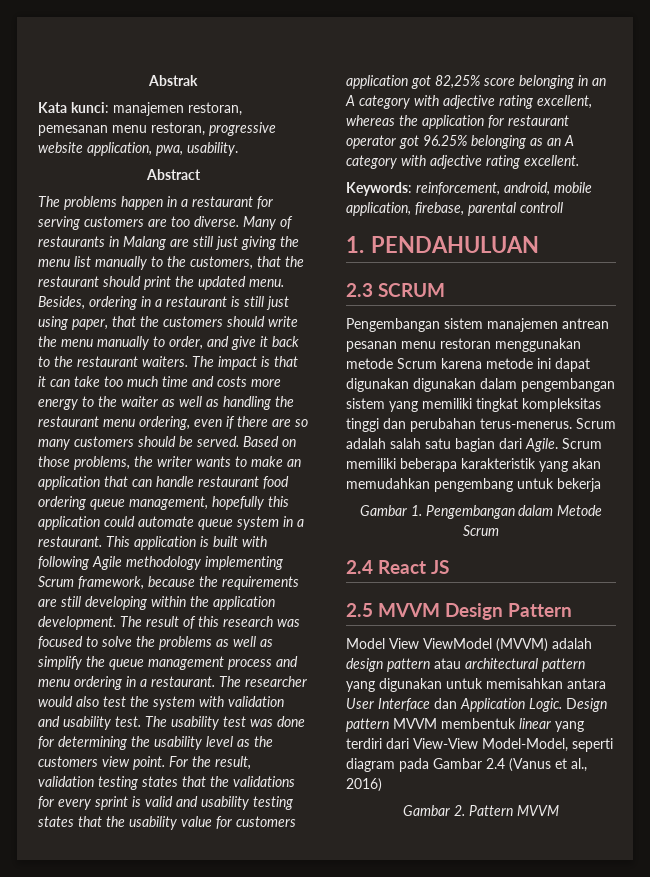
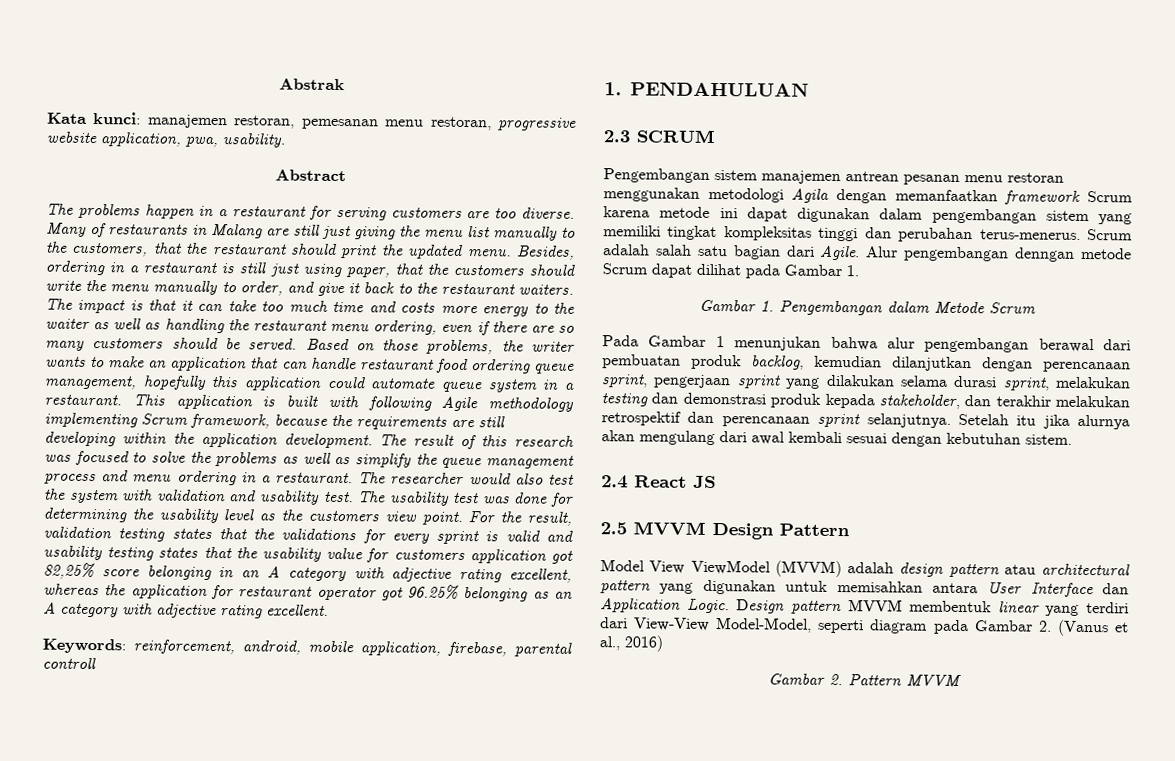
[346,358,393,369] metode -> [707,187,1082,205] metodologi Agila dengan memanfaatkan framework
[413,378,476,392] digunakan -> (870, 215) none
[562,438,602,449] [346,458,601,472] [346,478,601,492] Scrum memiliki beberapa karakteristik yang akan memudahkan pengembang untuk bekerja -> [865,246,1132,262] [602,263,859,279] Alur pengembangan denngan metode Scrum dapat dilihat pada Gambar 1.
(499, 530) none -> [602,335,1131,353] [602,354,1131,373] [601,374,1131,391] [601,392,1130,409] [601,411,1130,430] [601,430,1072,447] // Pada Gambar 1 menunjukan bahwa alur pengembangan berawal dari pembuatan produk backlog, kemudian dilanjutkan dengan perencanaan sprint, pengerjaan sprint yang dilakukan selama durasi sprint, melakukan testing dan demonstrasi produk kepada stakeholder, dan terakhir melakukan retrospektif dan perencanaan sprint selanjutnya. Setelah itu jika alurnya akan mengulang dari awal kembali sesuai dengan kebutuhan sistem.
[486,758,505,769] 2.4 -> [1037,620,1052,632] 2.

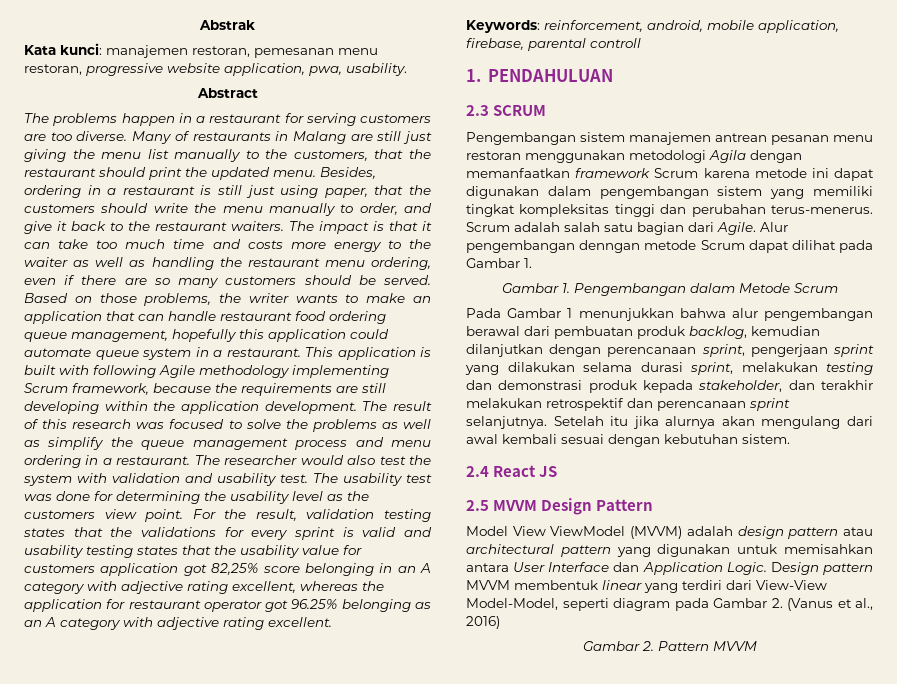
[734,336,822,351] menunjukan -> [578,308,674,321] menunjukkan

